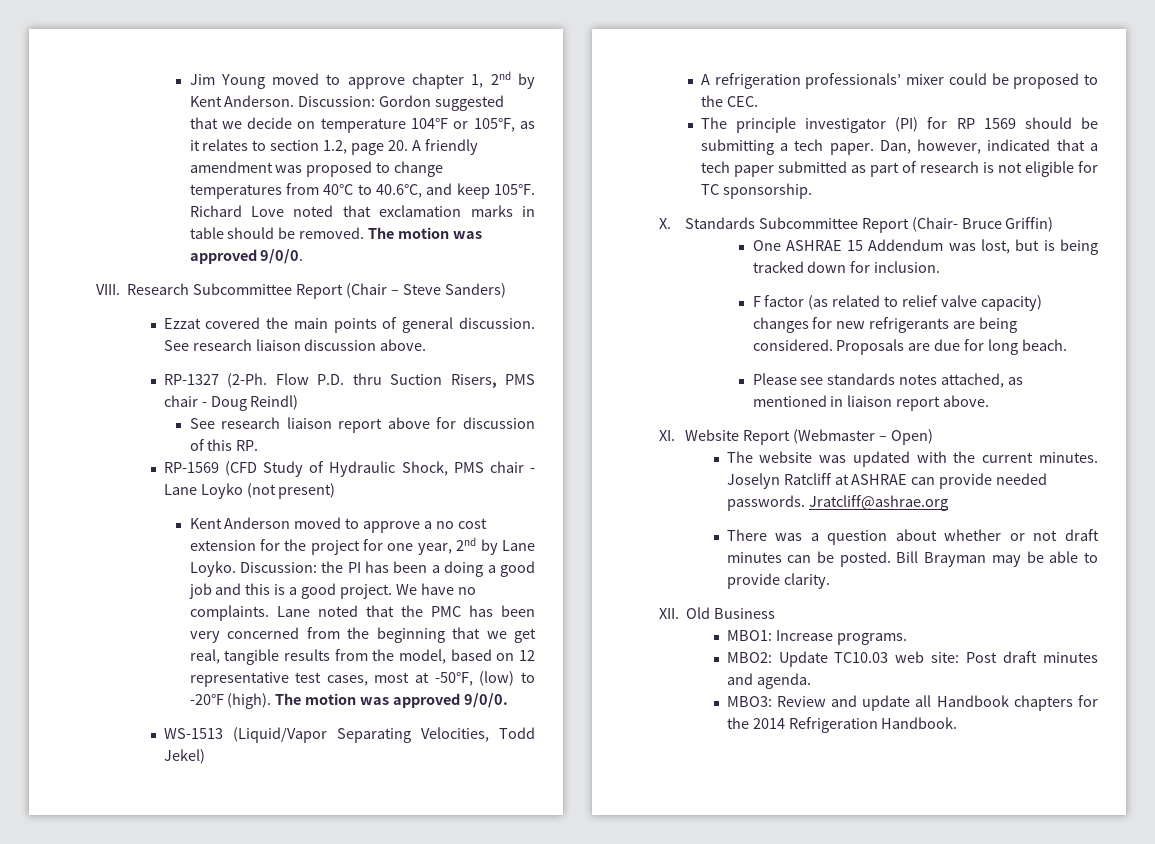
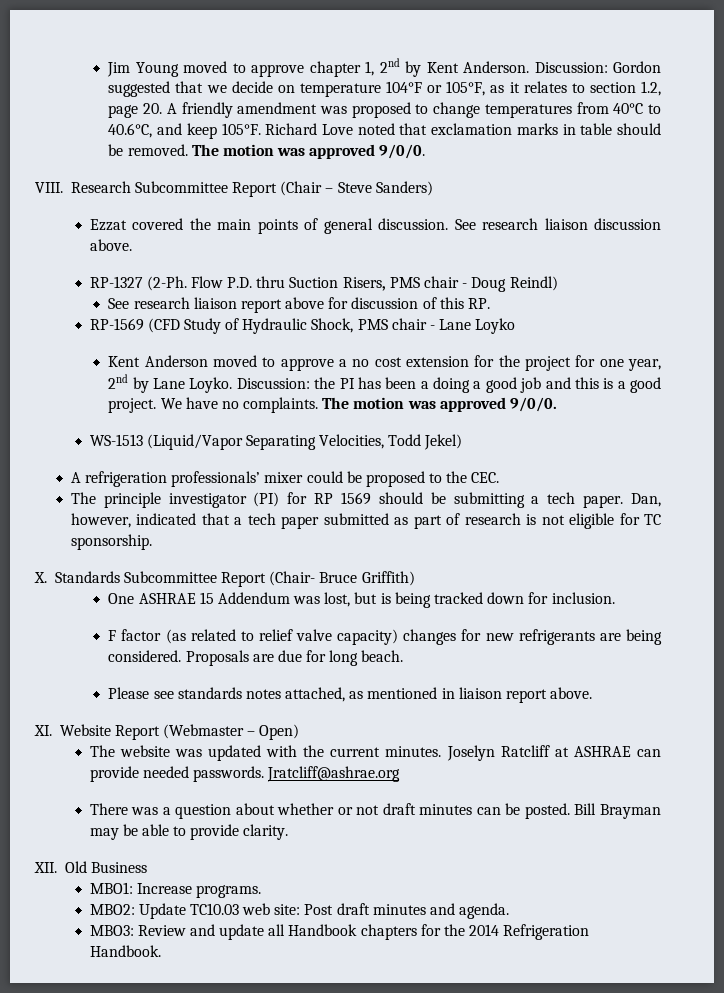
[246,483,336,499] (not present) -> (516, 326) none
[276,605,536,617] [189,627,536,643] [189,649,536,665] [189,671,535,687] [189,693,272,709] Lane noted that the PMC has been very concerned from the beginning that we get real, tangible results from the model, based on 12 representative test cases, most at -50°F, (low) to -20°F (high). -> (319, 405) none
[1005,217,1054,232] Griffin) -> [361,571,415,586] Griffith)

